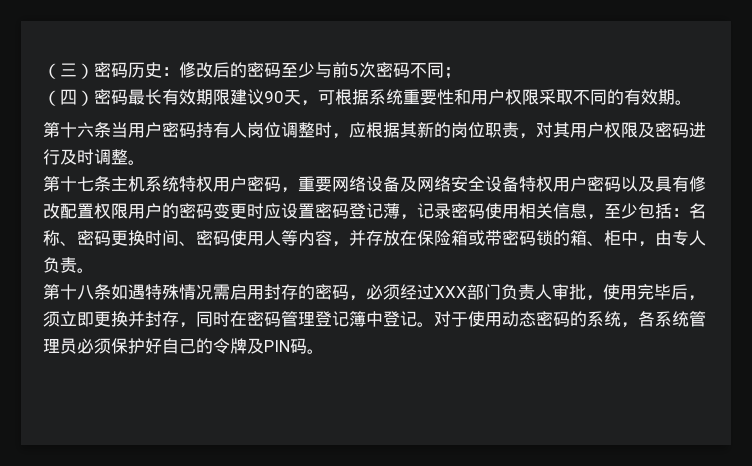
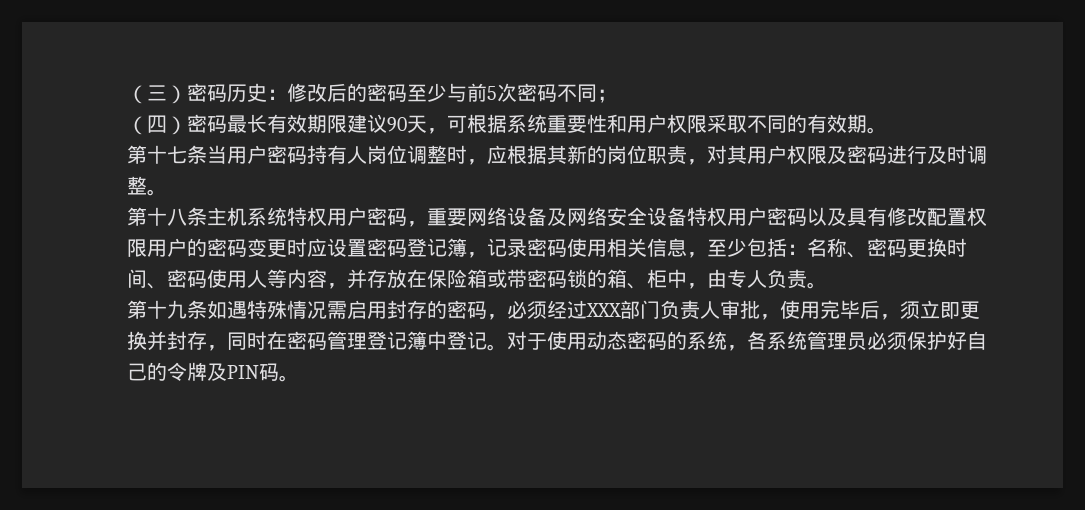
[77,122,94,138] 六 -> [167,146,187,164] 七
[77,176,94,191] 七 -> [167,208,187,226] 八
[383,203,400,219] 薄 -> [447,238,467,257] 簿
[77,284,94,300] 八 -> [167,300,187,319] 九

